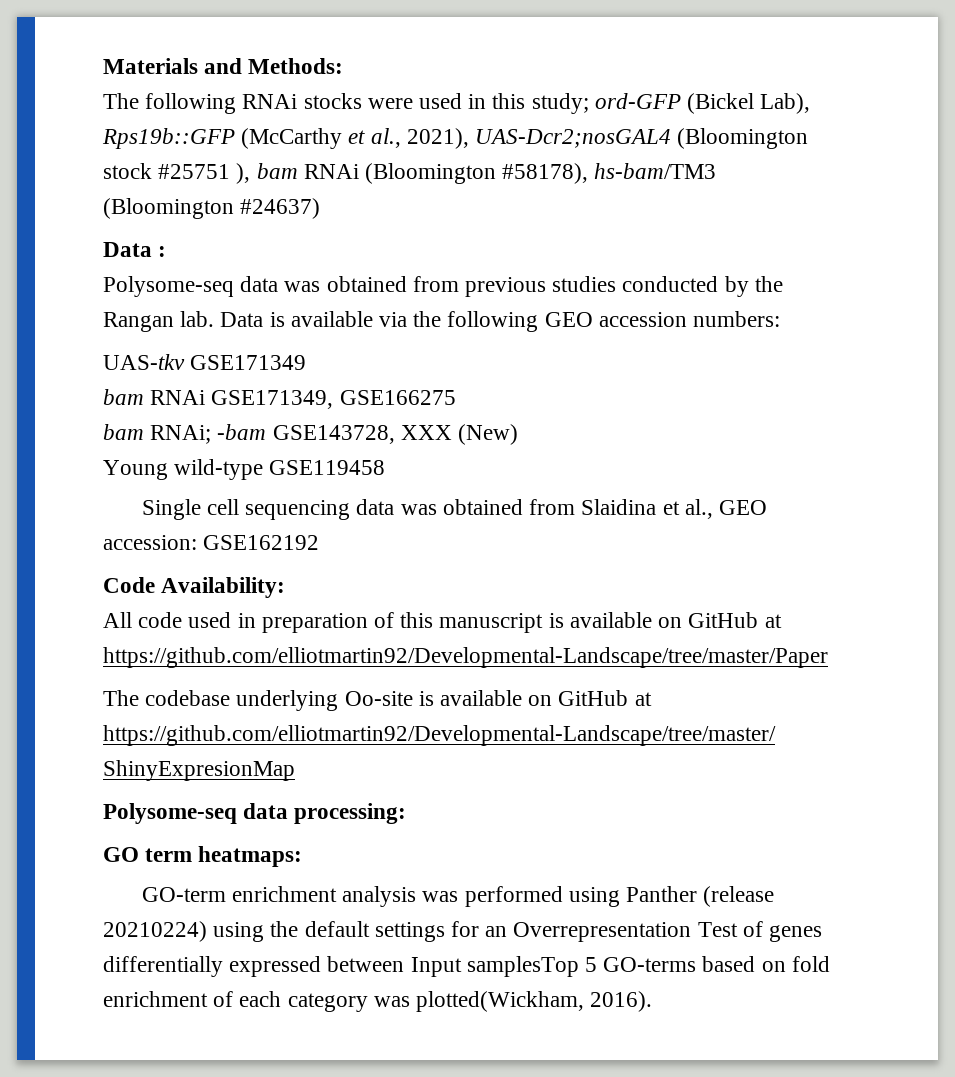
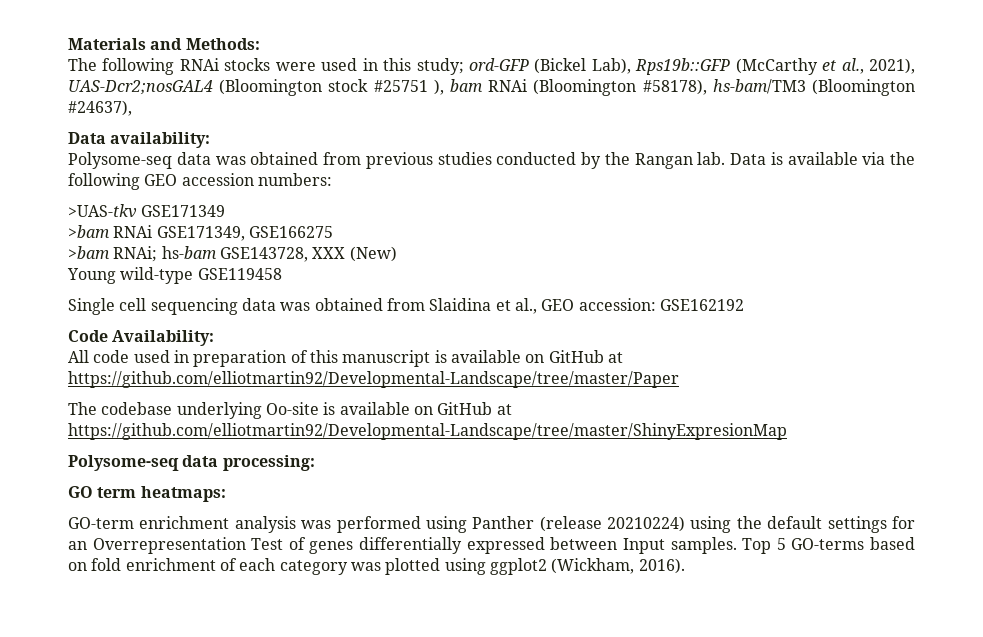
[240,198,321,219] [103,242,167,257] #24637) // Data : -> [68,100,132,116] [68,132,211,148] #24637), // Data availability:
[103,354,185,370] UAS-tkv -> [68,204,137,218] >UAS-tkv
[103,389,144,405] bam -> [68,225,110,238] >bam
[103,424,267,444] bam RNAi; -bam -> [68,246,217,262] >bam RNAi; hs-bam
[466,956,579,977] samplesTop -> [670,537,772,554] samples. Top
[416,991,585,1012] plotted(Wickham, -> [385,558,635,575] plotted using ggplot2 (Wickham,

